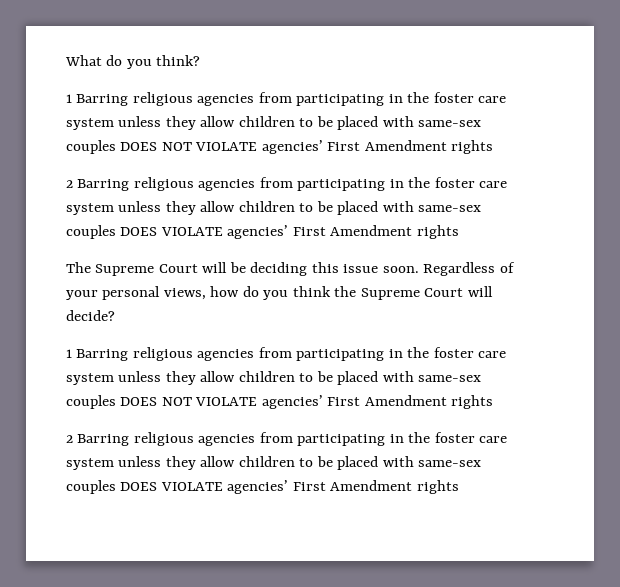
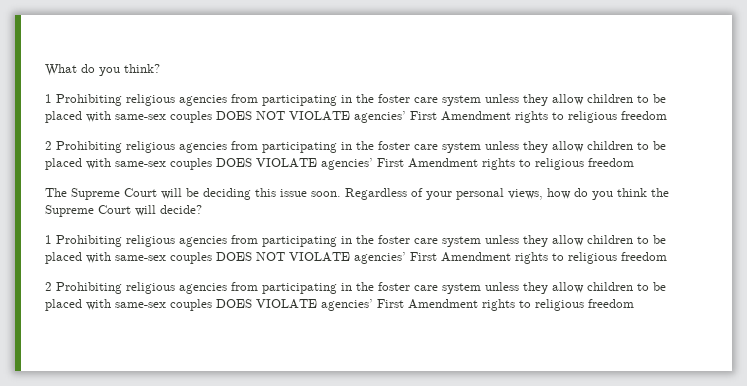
[76,94,129,106] Barring -> [56,94,122,106] Prohibiting
[66,179,130,191] // 2 Barring -> [552,111,667,123] [45,141,122,153] to religious freedom // 2 Prohibiting
(459, 232) none -> [519,158,634,170] to religious freedom
[76,349,129,361] Barring -> [56,235,122,247] Prohibiting
[66,434,130,446] // 2 Barring -> [552,252,667,264] [45,282,122,294] to religious freedom // 2 Prohibiting
(459, 487) none -> [519,299,634,311] to religious freedom

